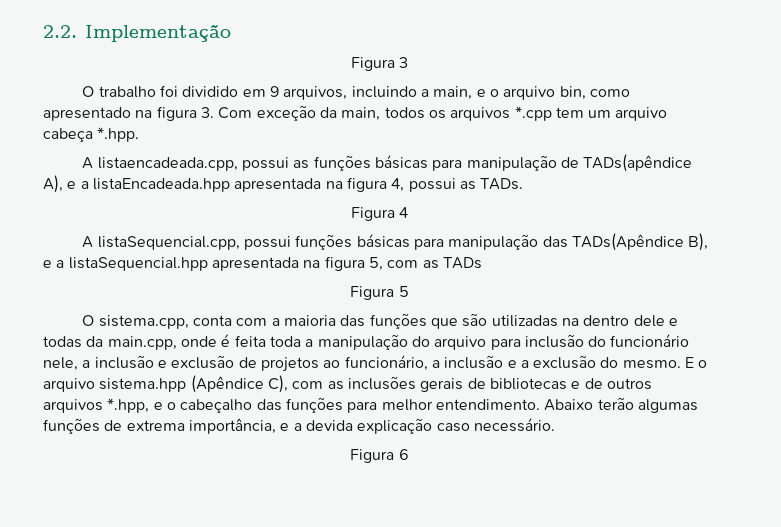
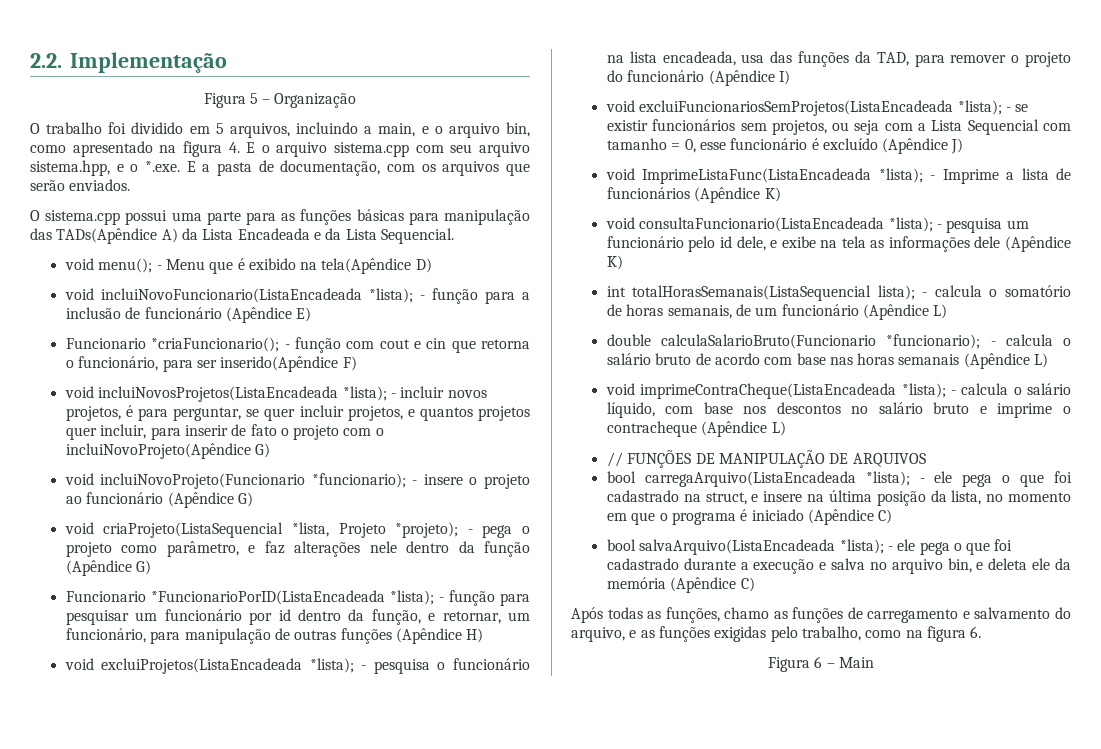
[399,57,409,68] 3 -> [249,93,357,108] 5 – Organização
[270,86,280,97] 9 -> [215,123,224,134] 5
[200,105,668,121] [43,127,140,142] [82,157,290,171] 3. Com exceção da main, todos os arquivos *.cpp tem um arquivo cabeça *.hpp. // A listaencadeada.cpp, possui -> [228,142,530,157] [30,160,530,176] [30,179,131,191] [30,210,276,225] 4. E o arquivo sistema.cpp com seu arquivo sistema.hpp, e o *.exe. E a pasta de documentação, com os arquivos que serão enviados. // O sistema.cpp possui uma parte para
[561,154,693,172] [43,175,524,193] [350,207,409,221] [82,233,709,251] [43,256,482,271] [350,286,409,300] [82,313,678,329] [43,334,690,350] [43,355,708,372] [43,375,652,393] [43,397,698,413] [43,418,555,434] de TADs(apêndice A), e a listaEncadeada.hpp apresentada na figura 4, possui as TADs. // Figura 4 // A listaSequencial.cpp, possui funções básicas para manipulação das TADs(Apêndice B), e a listaSequencial.hpp apresentada na figura 5, com as TADs // Figura 5 // O sistema.cpp, conta com a maioria das funções que são utilizadas na dentro dele e todas da main.cpp, onde é feita toda a manipulação do arquivo para inclusão do funcionário nele, a inclusão e exclusão de projetos ao funcionário, a inclusão e a exclusão do mesmo. E o arquivo sistema.hpp (Apêndice C), com as inclusões gerais de bibliotecas e de outros arquivos *.hpp, e o cabeçalho das funções para melhor entendimento. Abaixo terão algumas funções de extrema importância, e a devida explicação caso necessário. -> [30,228,454,244] [64,258,432,274] [64,288,530,304] [65,307,312,323] [65,337,530,353] [65,356,357,372] [64,386,487,402] [65,405,531,421] [65,424,384,440] [65,443,271,459] [64,473,531,489] [65,492,253,508] [64,522,530,538] [65,541,530,557] [65,560,152,576] [65,590,530,606] [65,609,530,625] [65,628,484,644] [64,658,531,674] [606,51,1071,67] [606,70,790,86] [605,100,1029,116] [606,119,1071,135] [606,138,964,154] [605,168,1071,184] [606,187,781,203] [605,217,1029,233] [606,236,1071,252] [606,255,623,270] [606,285,1071,301] [606,304,948,320] [606,334,1071,349] [606,353,1049,369] [605,383,1071,399] [606,402,1071,418] [606,421,786,437] [606,450,926,468] [606,471,1072,487] [606,490,1071,506] [606,509,893,525] [606,539,1013,555] [606,558,1071,574] [606,577,755,593] [571,607,1071,623] [571,626,982,642] das TADs(Apêndice A) da Lista Encadeada e da Lista Sequencial. // void menu(); - Menu que é exibido na tela(Apêndice D) // void incluiNovoFuncionario(ListaEncadeada *lista); - função para a inclusão de funcionário (Apêndice E) // Funcionario *criaFuncionario(); - função com cout e cin que retorna o funcionário, para ser inserido(Apêndice F) // void incluiNovosProjetos(ListaEncadeada *lista); - incluir novos projetos, é para perguntar, se quer incluir projetos, e quantos projetos quer incluir, para inserir de fato o projeto com o incluiNovoProjeto(Apêndice G) // void incluiNovoProjeto(Funcionario *funcionario); - insere o projeto ao funcionário (Apêndice G) // void criaProjeto(ListaSequencial *lista, Projeto *projeto); - pega o projeto como parâmetro, e faz alterações nele dentro da função (Apêndice G) // Funcionario *FuncionarioPorID(ListaEncadeada *lista); - função para pesquisar um funcionário por id dentro da função, e retornar, um funcionário, para manipulação de outras funções (Apêndice H) // void excluiProjetos(ListaEncadeada *lista); - pesquisa o funcionário na lista encadeada, usa das funções da TAD, para remover o projeto do funcionário (Apêndice I) // void excluiFuncionariosSemProjetos(ListaEncadeada *lista); - se existir funcionários sem projetos, ou seja com a Lista Sequencial com tamanho = 0, esse funcionário é excluído (Apêndice J) // void ImprimeListaFunc(ListaEncadeada *lista); - Imprime a lista de funcionários (Apêndice K) // void consultaFuncionario(ListaEncadeada *lista); - pesquisa um funcionário pelo id dele, e exibe na tela as informações dele (Apêndice K) // int totalHorasSemanais(ListaSequencial lista); - calcula o somatório de horas semanais, de um funcionário (Apêndice L) // double calculaSalarioBruto(Funcionario *funcionario); - calcula o salário bruto de acordo com base nas horas semanais (Apêndice L) // void imprimeContraCheque(ListaEncadeada *lista); - calcula o salário líquido, com base nos descontos no salário bruto e imprime o contracheque (Apêndice L) // // FUNÇÕES DE MANIPULAÇÃO DE ARQUIVOS // bool carregaArquivo(ListaEncadeada *lista); - ele pega o que foi cadastrado na struct, e insere na última posição da lista, no momento em que o programa é iniciado (Apêndice C) // bool salvaArquivo(ListaEncadeada *lista); - ele pega o que foi cadastrado durante a execução e salva no arquivo bin, e deleta ele da memória (Apêndice C) // Após todas as funções, chamo as funções de carregamento e salvamento do arquivo, e as funções exigidas pelo trabalho, como na figura 6.
(409, 454) none -> [826,657,874,668] – Main

